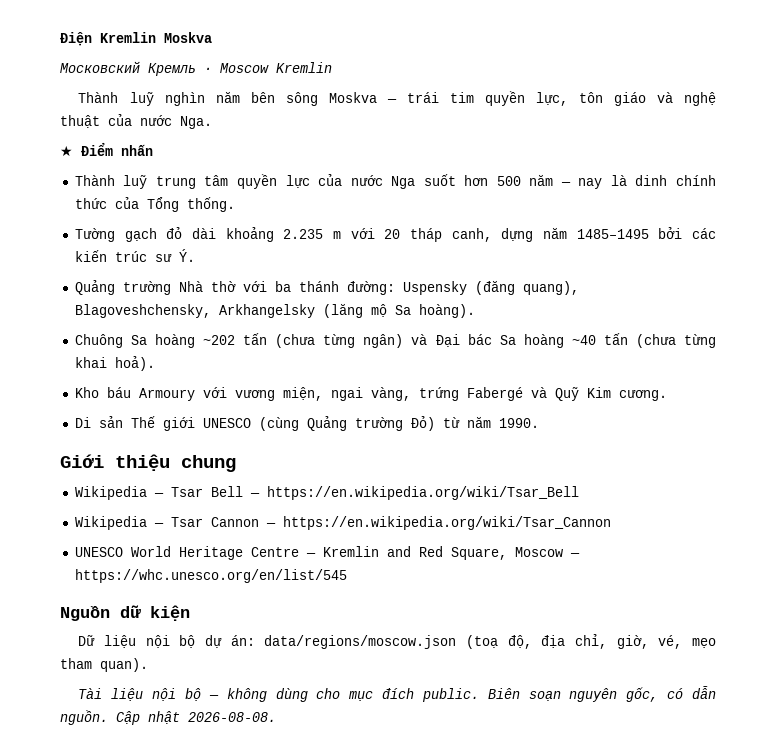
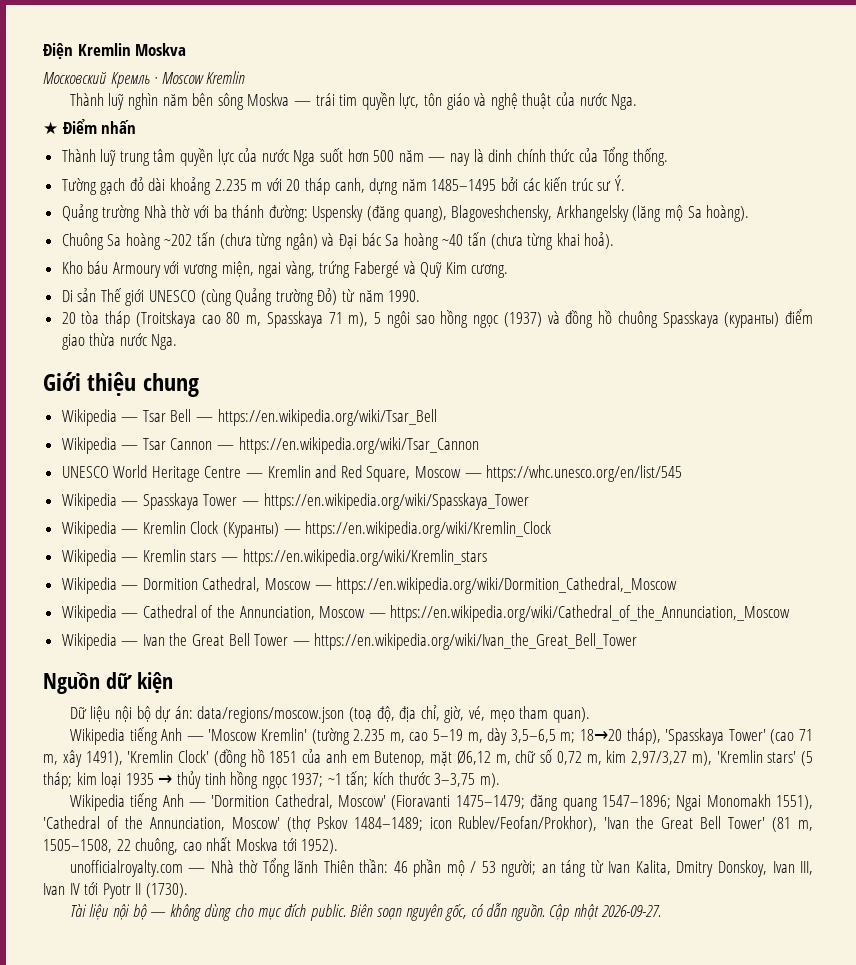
(539, 423) none -> [61,309,813,328] [61,333,178,350] // 20 tòa tháp (Troitskaya cao 80 m, Spasskaya 71 m), 5 ngôi sao hồng ngọc (1937) và đồng hồ chuông Spasskaya (куранты) điểm giao thừa nước Nga.
(347, 576) none -> [61,493,529,510] [61,521,552,538] [61,549,487,566] [61,577,678,594] [61,605,791,622] [61,633,638,650] // Wikipedia — Spasskaya Tower — https://en.wikipedia.org/wiki/Spasskaya_Tower // Wikipedia — Kremlin Clock (Куранты) — https://en.wikipedia.org/wiki/Kremlin_Clock // Wikipedia — Kremlin stars — https://en.wikipedia.org/wiki/Kremlin_stars // Wikipedia — Dormition Cathedral, Moscow — https://en.wikipedia.org/wiki/Dormition_Cathedral,_Moscow // Wikipedia — Cathedral of the Annunciation, Moscow — https://en.wikipedia.org/wiki/Cathedral_of_the_Annunciation,_Moscow // Wikipedia — Ivan the Great Bell Tower — https://en.wikipedia.org/wiki/Ivan_the_Great_Bell_Tower
(148, 665) none -> [69,727,813,745] [43,749,813,767] [43,771,500,789] [69,793,813,811] [43,816,813,832] [43,837,339,855] [69,858,813,877] [43,882,188,899] // Wikipedia tiếng Anh — 'Moscow Kremlin' (tường 2.235 m, cao 5–19 m, dày 3,5–6,5 m; 18→20 tháp), 'Spasskaya Tower' (cao 71 m, xây 1491), 'Kremlin Clock' (đồng hồ 1851 của anh em Butenop, mặt Ø6,12 m, chữ số 0,72 m, kim 2,97/3,27 m), 'Kremlin stars' (5 tháp; kim loại 1935 → thủy tinh hồng ngọc 1937; ~1 tấn; kích thước 3–3,75 m). // Wikipedia tiếng Anh — 'Dormition Cathedral, Moscow' (Fioravanti 1475–1479; đăng quang 1547–1896; Ngai Monomakh 1551), 'Cathedral of the Annunciation, Moscow' (thợ Pskov 1484–1489; icon Rublev/Feofan/Prokhor), 'Ivan the Great Bell Tower' (81 m, 1505–1508, 22 chuông, cao nhất Moskva tới 1952). // unofficialroyalty.com — Nhà thờ Tổng lãnh Thiên thần: 46 phần mộ / 53 người; an táng từ Ivan Kalita, Dmitry Donskoy, Ivan III, Ivan IV tới Pyotr II (1730).
[188,712,276,722] 2026-08-08. -> [600,905,661,917] 2026-09-27.

